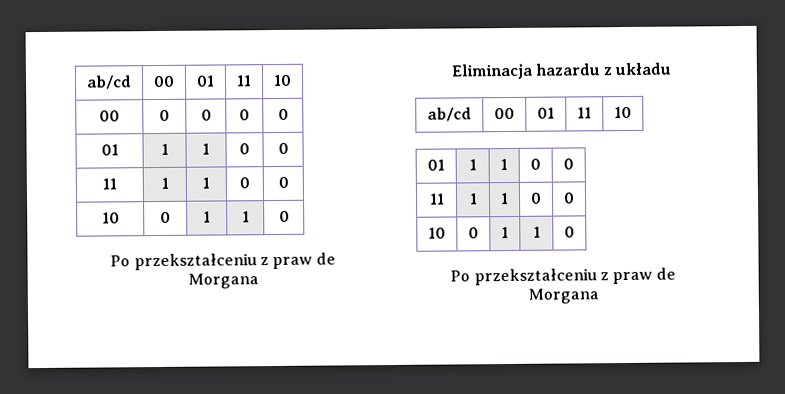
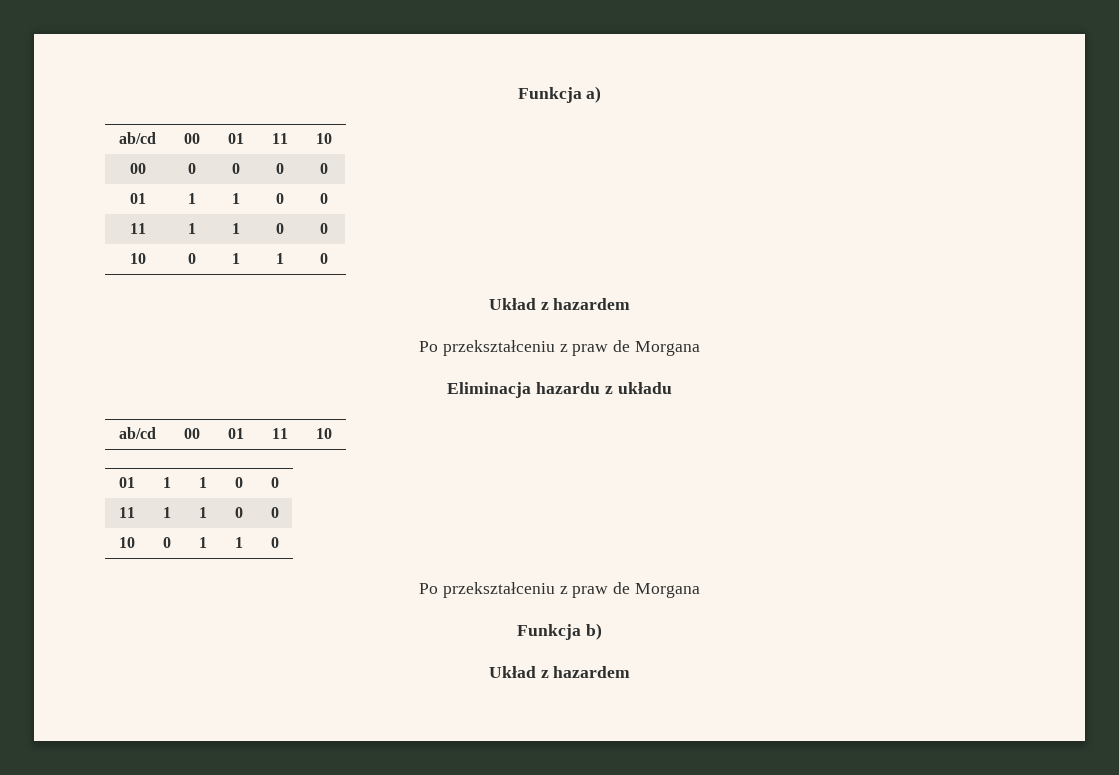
(86, 82) none -> [517,86,602,103] Funkcja a) //
(290, 216) none -> [488,298,631,310] // Układ z hazardem
(599, 296) none -> [517,623,602,640] [488,666,631,678] // Funkcja b) // Układ z hazardem

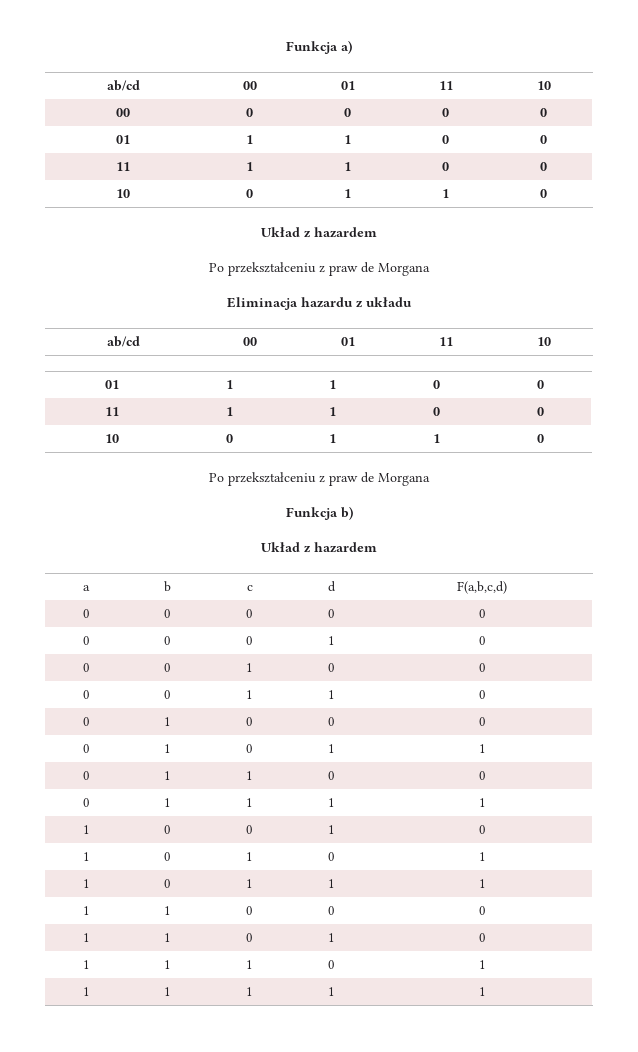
(631, 672) none -> [83,585,90,591] [164,581,171,592] [246,585,253,591] [327,581,336,592] [457,581,507,594] [82,609,90,618] [164,609,171,618] [246,609,253,618] [327,609,335,618] [478,609,486,618] [82,636,90,645] [164,636,171,645] [246,636,253,645] [327,636,335,645] [478,636,486,645] [82,663,90,672] [164,663,171,672] [246,663,253,672] [327,663,335,672] [478,663,486,672] [82,690,90,699] [164,690,171,699] [246,690,253,699] [327,690,335,699] [478,690,486,699] [82,717,90,726] [164,717,171,726] [246,717,253,726] [327,717,335,726] [478,717,486,726] [82,744,90,753] [164,744,171,753] [246,744,253,753] [327,744,335,753] [478,744,486,753] [82,771,90,780] [164,771,171,780] [246,771,253,780] [327,771,335,780] [478,771,486,780] [82,798,90,807] [164,798,171,807] [246,798,253,807] [327,798,335,807] [478,798,486,807] [82,825,90,834] [164,825,171,834] [246,825,253,834] [327,825,335,834] [478,825,486,834] [82,852,90,861] [164,852,171,861] [246,852,253,861] [327,852,335,861] [478,852,486,861] [82,879,90,888] [164,879,171,888] [246,879,253,888] [327,879,335,888] [478,879,486,888] [82,906,90,915] [164,906,171,915] [246,906,253,915] [327,906,335,915] [478,906,486,915] [82,933,90,942] [164,933,171,942] [246,933,253,942] [327,933,335,942] [478,933,486,942] [82,960,90,969] [164,960,171,969] [246,960,253,969] [327,960,335,969] [478,960,486,969] [82,987,90,996] [164,987,171,996] [246,987,253,996] [327,987,335,996] [478,987,486,996] // a | b | c | d | F(a,b,c,d) // 0 | 0 | 0 | 0 | 0 // 0 | 0 | 0 | 1 | 0 // 0 | 0 | 1 | 0 | 0 // 0 | 0 | 1 | 1 | 0 // 0 | 1 | 0 | 0 | 0 // 0 | 1 | 0 | 1 | 1 // 0 | 1 | 1 | 0 | 0 // 0 | 1 | 1 | 1 | 1 // 1 | 0 | 0 | 1 | 0 // 1 | 0 | 1 | 0 | 1 // 1 | 0 | 1 | 1 | 1 // 1 | 1 | 0 | 0 | 0 // 1 | 1 | 0 | 1 | 0 // 1 | 1 | 1 | 0 | 1 // 1 | 1 | 1 | 1 | 1

